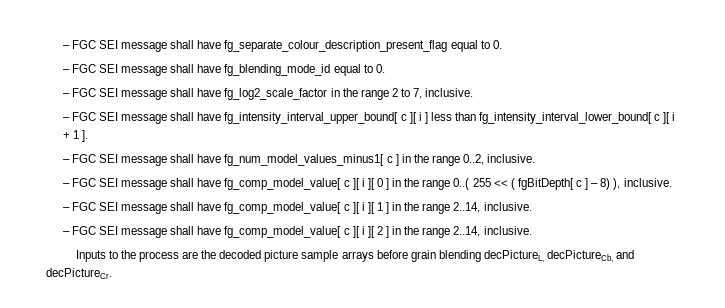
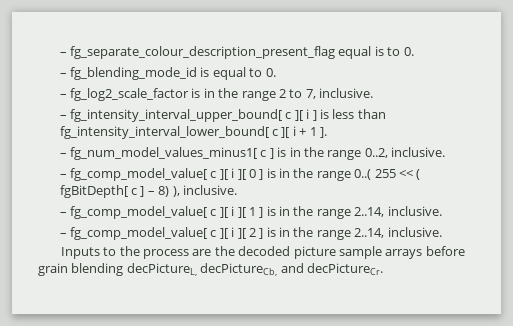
[62,40,502,52] [62,64,385,76] [62,88,328,100] – FGC SEI message shall have fg_separate_colour_description_present_flag equal to 0. // – FGC SEI message shall have fg_blending_mode_id equal to 0. // – FGC SEI message shall have fg_log2_scale_factor -> [59,46,414,59] [59,67,276,80] [59,88,201,101] – fg_separate_colour_description_present_flag equal is to 0. // – fg_blending_mode_id is equal to 0. // – fg_log2_scale_factor is
[71,112,222,124] FGC SEI message shall have -> (67, 117) none
(428, 118) none -> [319,109,329,119] is
[71,154,222,166] FGC SEI message shall have -> (67, 155) none
(399, 160) none -> [277,147,287,157] is
[71,178,222,190] FGC SEI message shall have -> (67, 176) none
(390, 184) none -> [266,168,276,178] is
[71,202,222,214] FGC SEI message shall have -> (67, 214) none
(390, 208) none -> [266,206,276,216] is
[71,226,222,238] FGC SEI message shall have -> (67, 235) none
(390, 232) none -> [266,227,276,237] is

